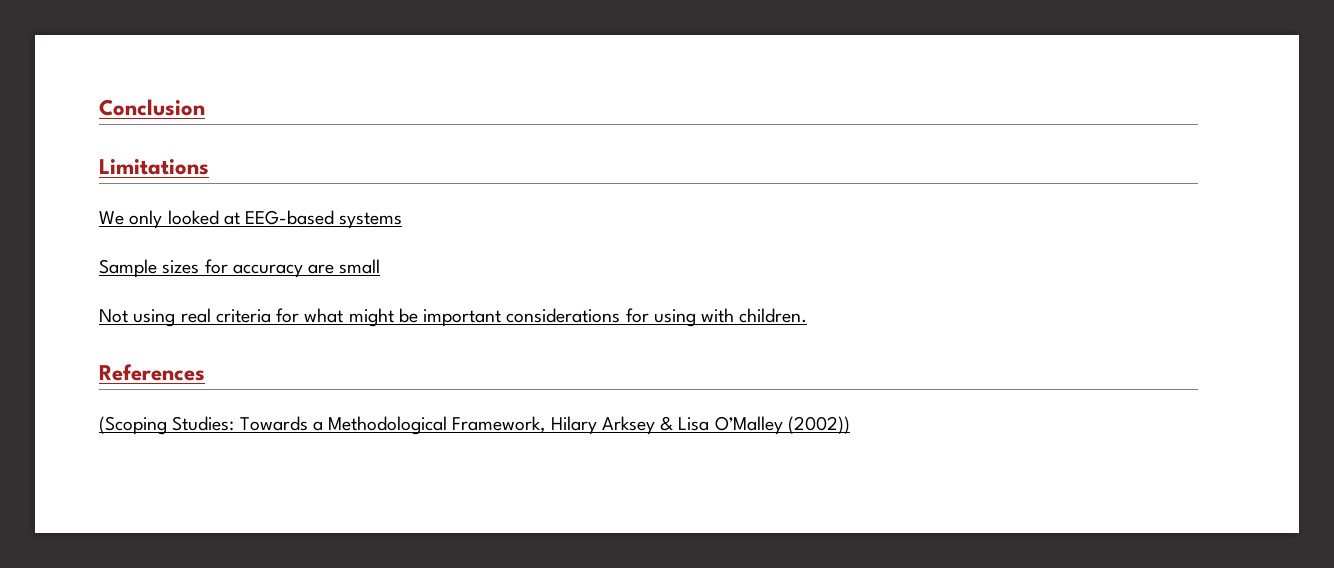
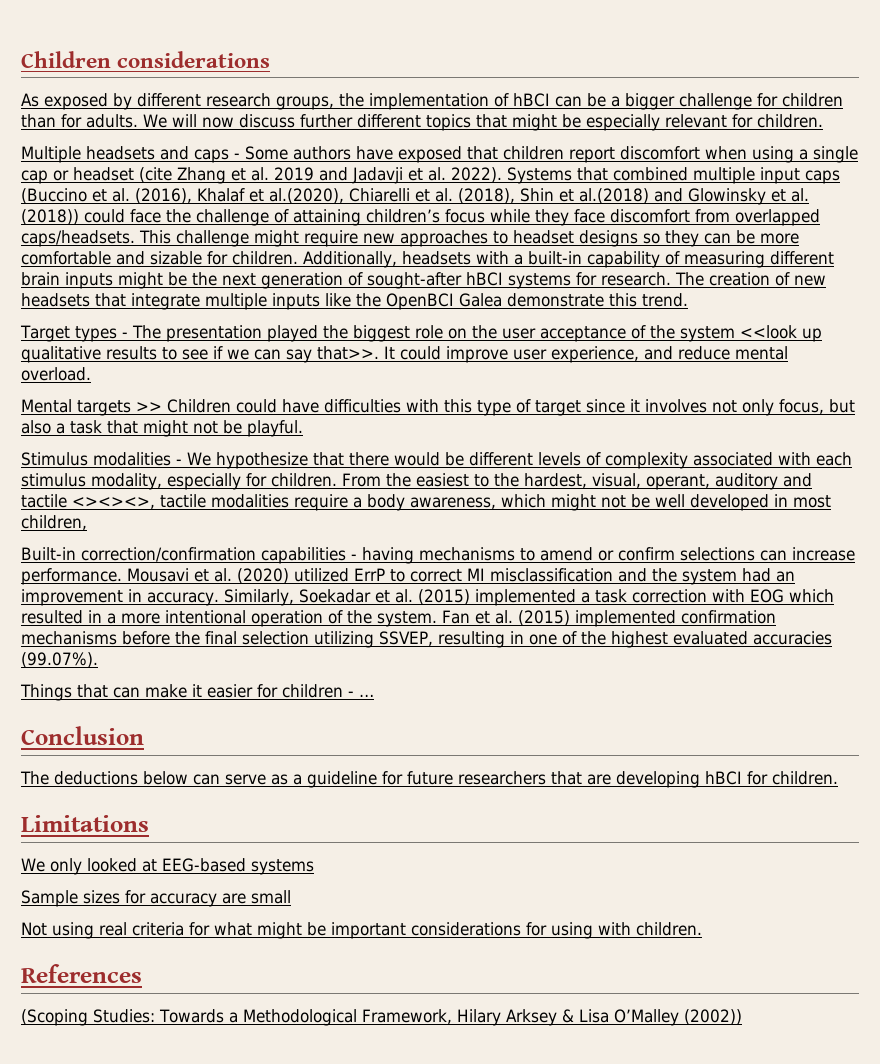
[99,99,205,116] Conclusion -> [21,51,271,68] [21,93,843,110] [21,114,823,131] [21,146,858,163] [21,167,840,184] [21,188,809,205] [21,209,820,226] [21,230,799,247] [21,251,834,268] [21,272,826,289] [21,293,688,310] [20,325,822,342] [21,346,788,363] [21,367,91,381] [21,399,855,416] [21,420,303,437] [21,452,852,469] [21,473,812,490] [21,494,831,511] [21,515,87,530] [21,547,855,564] [21,568,795,585] [21,589,834,606] [21,610,776,627] [21,631,832,648] [21,652,98,668] [20,684,374,701] [21,726,144,745] [20,771,838,788] Children considerations // As exposed by different research groups, the implementation of hBCI can be a bigger challenge for children than for adults. We will now discuss further different topics that might be especially relevant for children. // Multiple headsets and caps - Some authors have exposed that children report discomfort when using a single cap or headset (cite Zhang et al. 2019 and Jadavji et al. 2022). Systems that combined multiple input caps (Buccino et al. (2016), Khalaf et al.(2020), Chiarelli et al. (2018), Shin et al.(2018) and Glowinsky et al. (2018)) could face the challenge of attaining children’s focus while they face discomfort from overlapped caps/headsets. This challenge might require new approaches to headset designs so they can be more comfortable and sizable for children. Additionally, headsets with a built-in capability of measuring different brain inputs might be the next generation of sought-after hBCI systems for research. The creation of new headsets that integrate multiple inputs like the OpenBCI Galea demonstrate this trend. // Target types - The presentation played the biggest role on the user acceptance of the system <<look up qualitative results to see if we can say that>>. It could improve user experience, and reduce mental overload. // Mental targets >> Children could have difficulties with this type of target since it involves not only focus, but also a task that might not be playful. // Stimulus modalities - We hypothesize that there would be different levels of complexity associated with each stimulus modality, especially for children. From the easiest to the hardest, visual, operant, auditory and tactile <><><>, tactile modalities require a body awareness, which might not be well developed in most children, // Built-in correction/confirmation capabilities - having mechanisms to amend or confirm selections can increase performance. Mousavi et al. (2020) utilized ErrP to correct MI misclassification and the system had an improvement in accuracy. Similarly, Soekadar et al. (2015) implemented a task correction with EOG which resulted in a more intentional operation of the system. Fan et al. (2015) implemented confirmation mechanisms before the final selection utilizing SSVEP, resulting in one of the highest evaluated accuracies (99.07%). // Things that can make it easier for children - … // Conclusion // The deductions below can serve as a guideline for future researchers that are developing hBCI for children.

